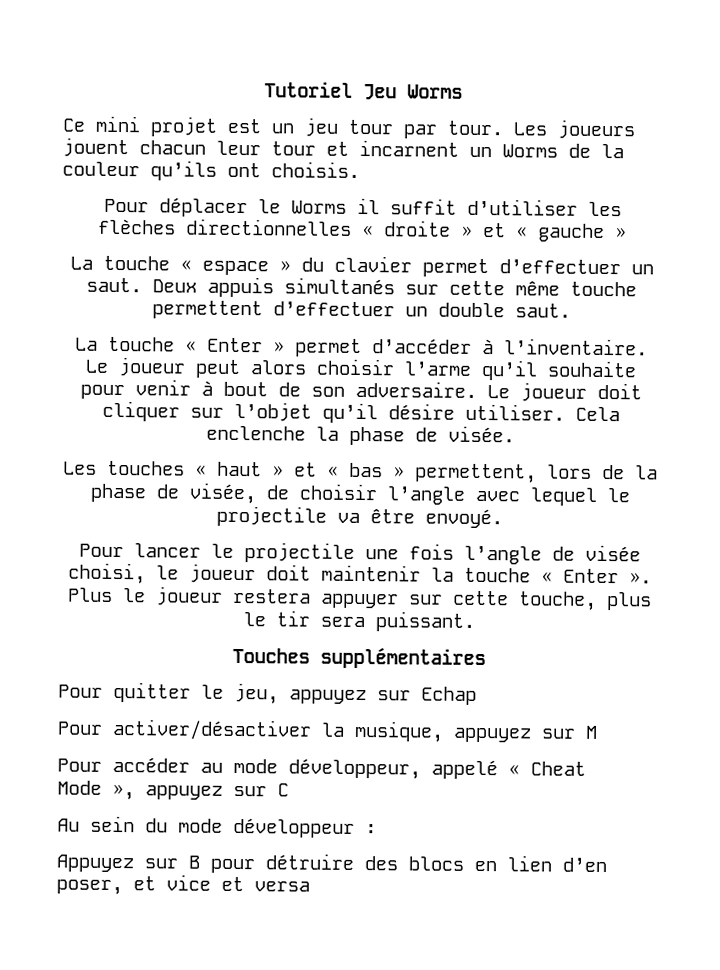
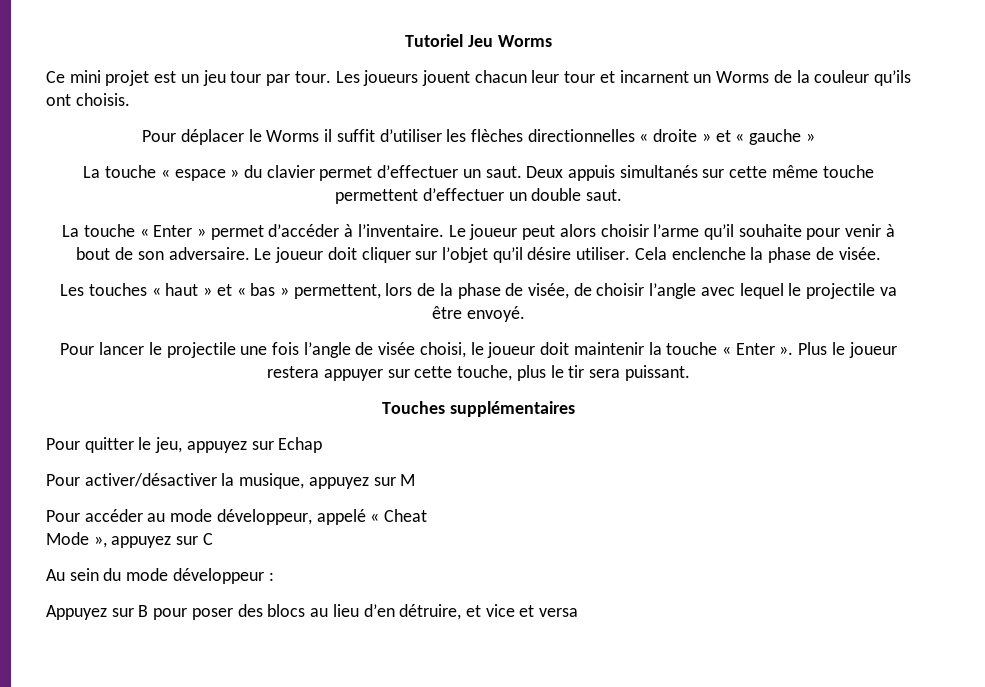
[265,853,354,870] détruire -> [191,608,233,620] poser
[474,855,607,873] [56,879,123,896] en lien d’en poser, -> [310,604,462,620] au lieu d’en détruire,

